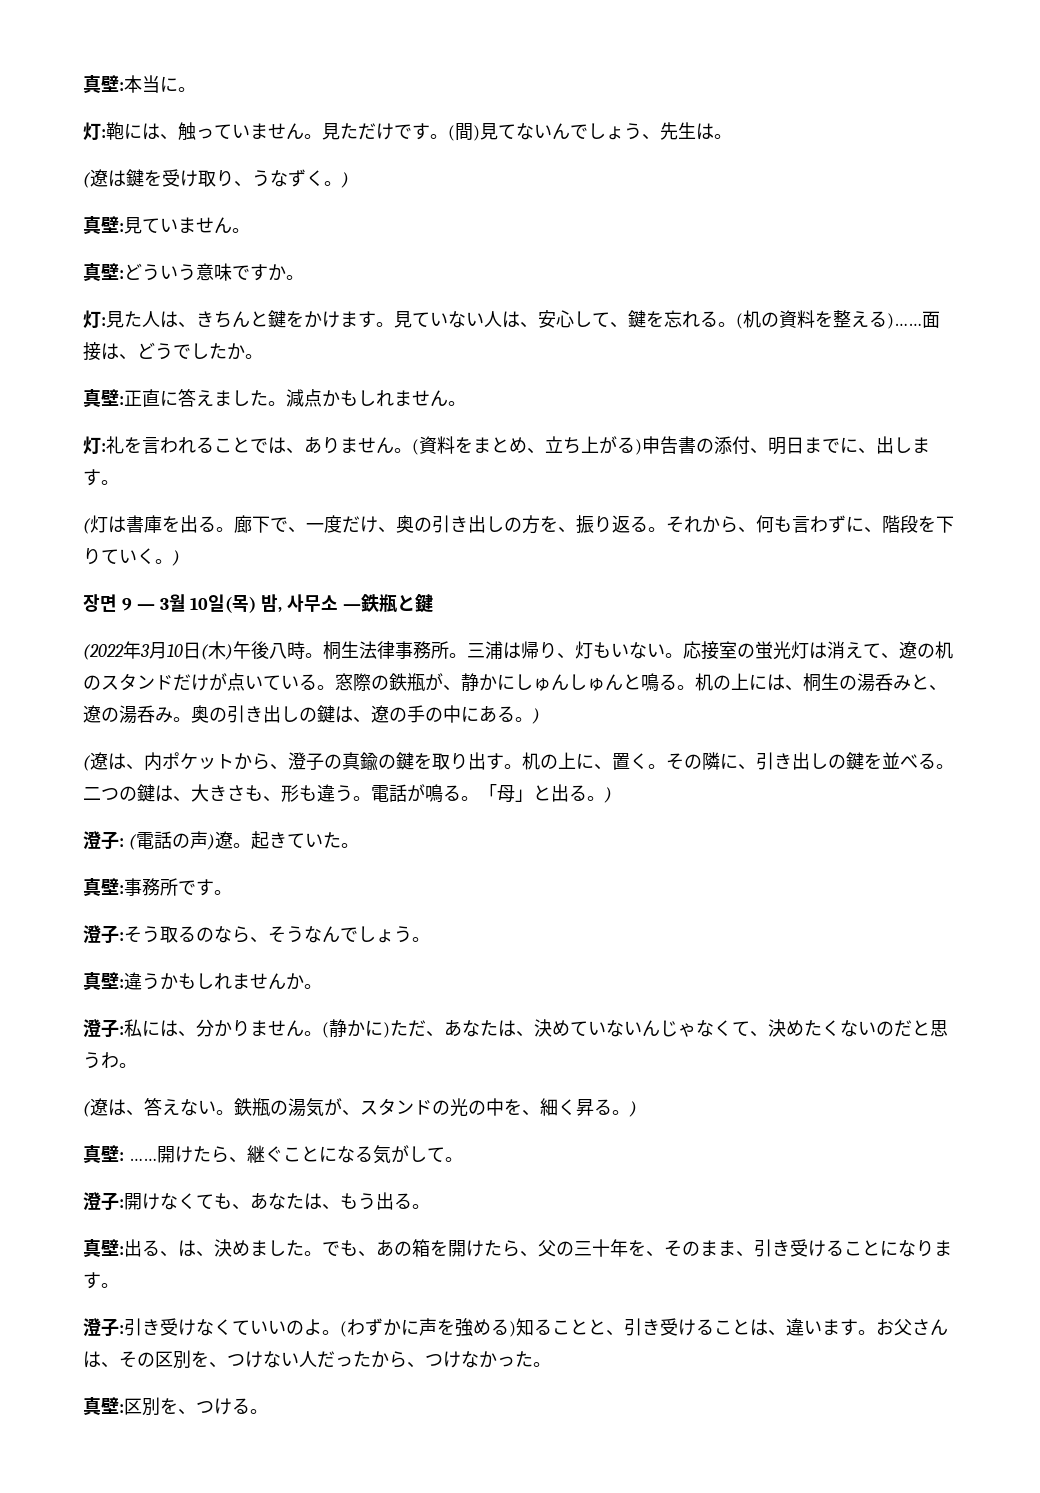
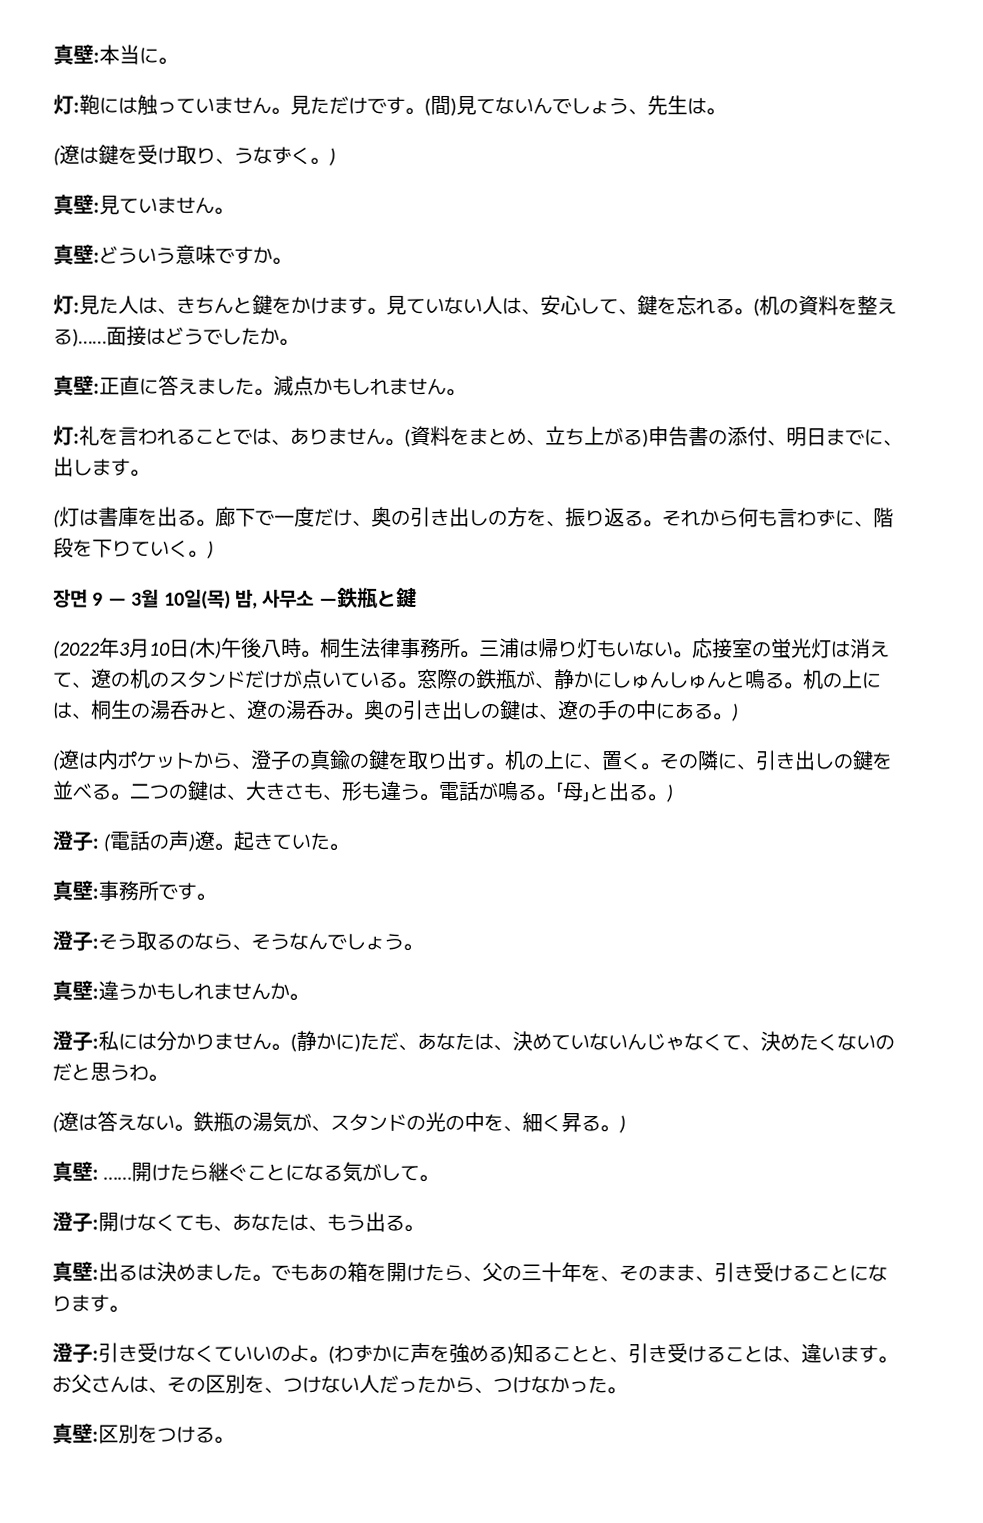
[160,134,178,140] 、 -> (138, 105) none
[119,354,137,360] 、 -> (166, 336) none
[288,527,306,533] 、 -> (275, 518) none
[738,527,756,533] 、 -> (739, 518) none
[557,653,575,659] 、 -> (578, 649) none
[126,764,144,770] 、 -> (99, 760) none
[178,1031,196,1037] 、 -> (157, 1041) none
[126,1110,144,1116] 、 -> (98, 1122) none
[228,1157,247,1163] 、 -> (210, 1172) none
[160,1240,214,1257] 、は、 -> [137,1263,157,1281] は
[358,1251,376,1257] 、 -> (310, 1272) none
[178,1409,196,1415] 、 -> (158, 1434) none

